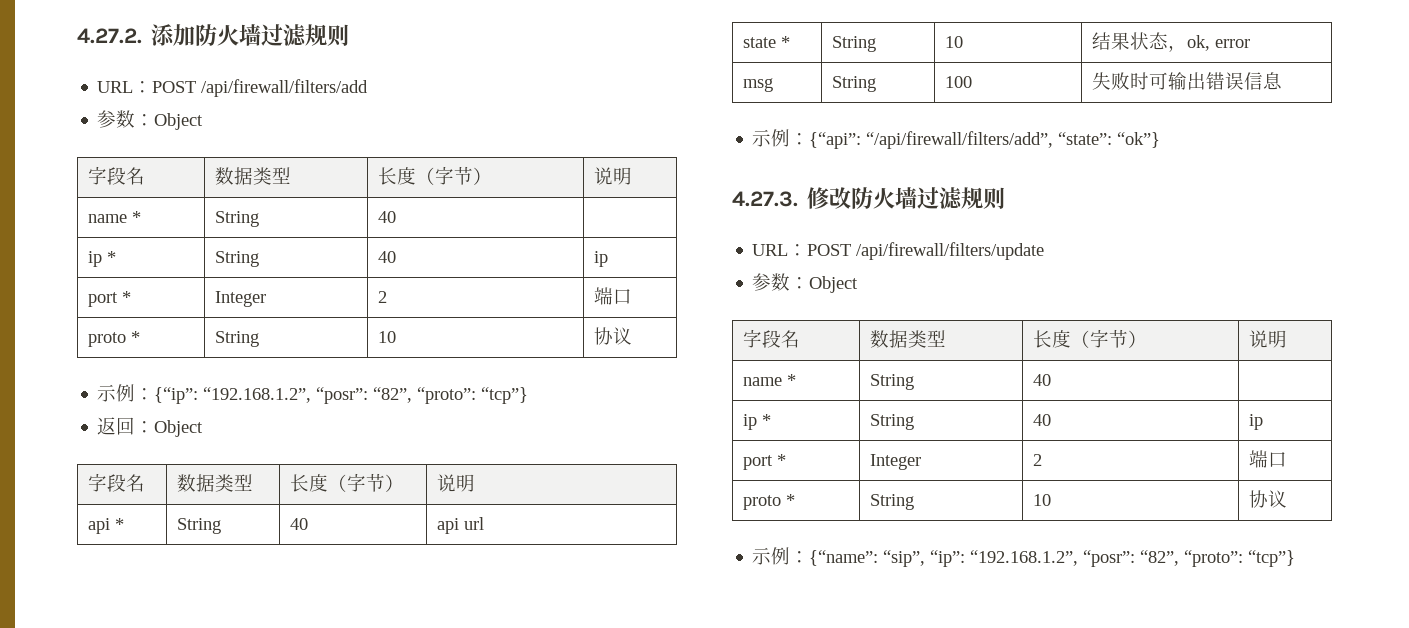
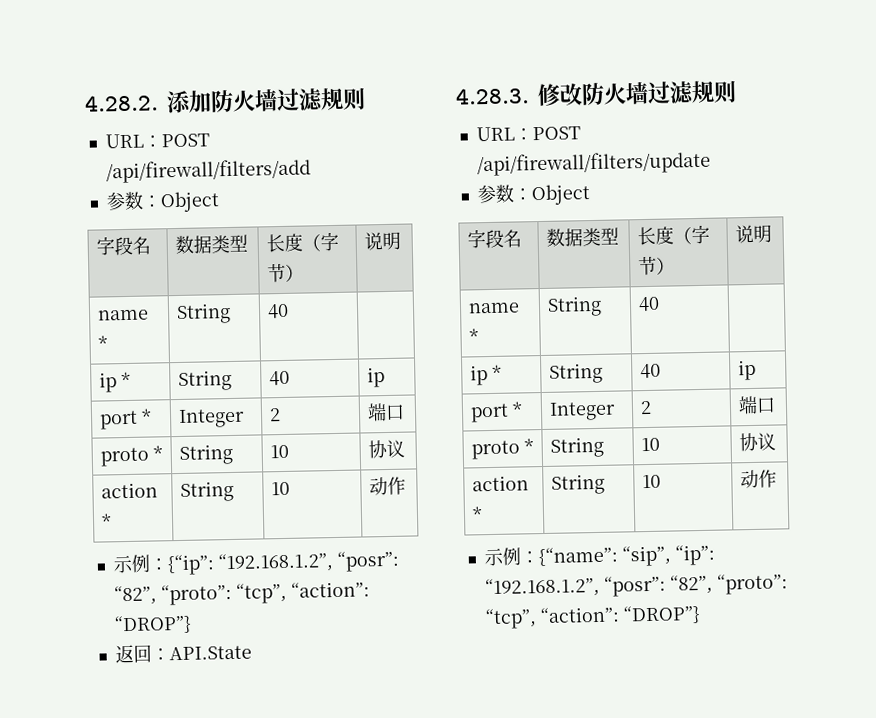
[77,28,142,44] 4.27.2. -> [84,94,159,112] 4.28.2.
(633, 336) none -> [100,482,158,499] [100,513,112,529] [179,480,234,502] [270,481,290,496] [368,476,406,496] // action * | String | 10 | 动作
[481,387,529,404] “tcp”} -> [235,581,370,604] [113,614,192,635] “tcp”, “action”: “DROP”}
[154,420,204,437] [88,473,146,492] [177,474,254,492] [290,473,405,492] [437,474,476,492] [88,518,125,534] [177,518,222,534] [290,518,309,530] [437,517,485,534] [743,36,791,48] [832,36,877,52] [945,36,964,48] [1092,32,1251,52] [743,78,774,92] [832,76,877,92] [945,76,973,88] [1092,72,1283,90] [752,129,1161,149] [732,191,798,207] Object // 字段名 | 数据类型 | 长度（字节） | 说明 // api * | String | 40 | api url // state * | String | 10 | 结果状态，ok, error // msg | String | 100 | 失败时可输出错误信息 // 示例：{“api”: “/api/firewall/filters/add”, “state”: “ok”} // 4.27.3. -> [168,645,252,661] [455,87,530,105] API.State // 4.28.3.
(1288, 499) none -> [471,475,529,492] [471,506,483,522] [550,473,605,495] [641,474,661,489] [739,469,777,489] // action * | String | 10 | 动作
[1248,550,1296,567] “tcp”} -> [484,605,701,630] “tcp”, “action”: “DROP”}

